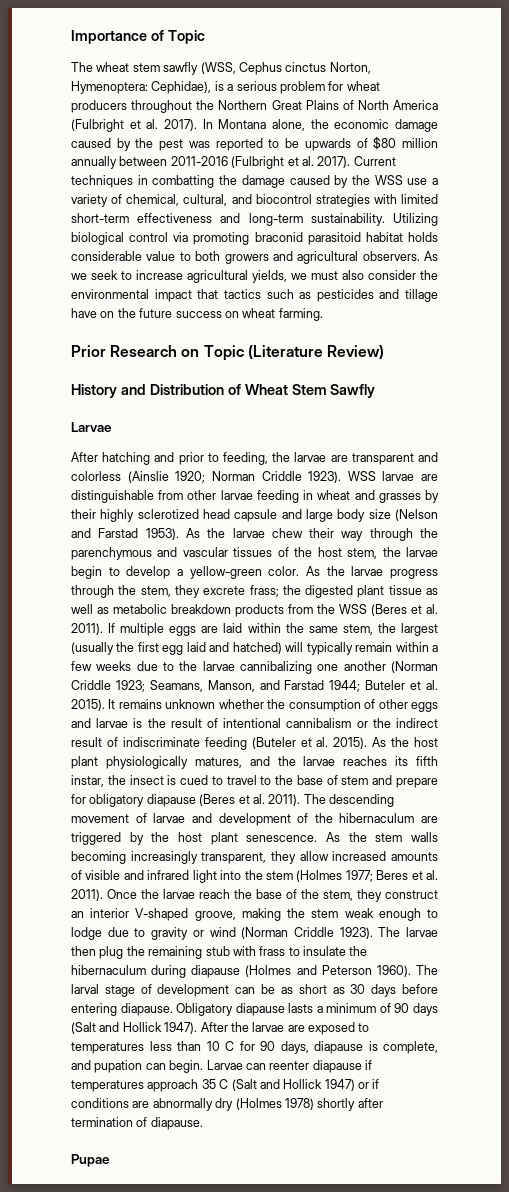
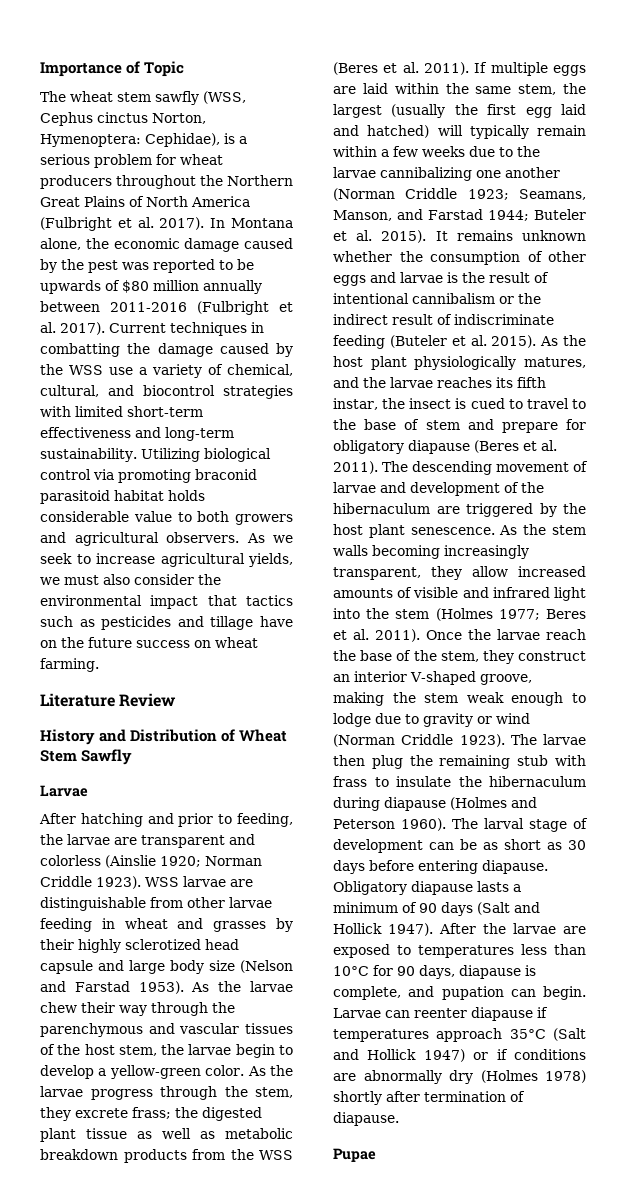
[71,345,384,361] Prior Research on Topic (Literature Review) -> [40,693,177,707] Literature Review
[206,1041,234,1051] 10 C -> [333,966,369,976] 10°C
[201,1079,229,1089] 35 C -> [509,1029,546,1039] 35°C

